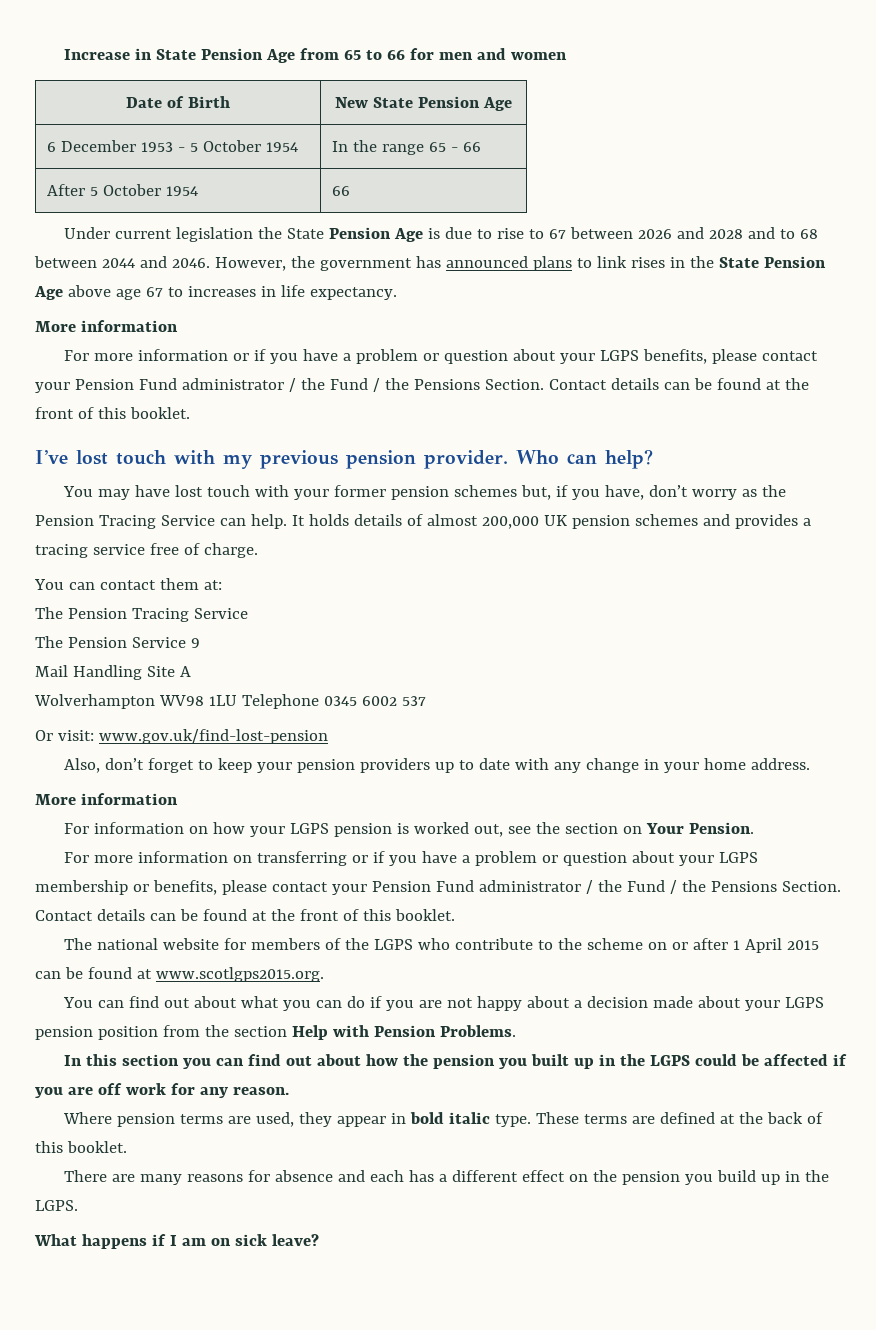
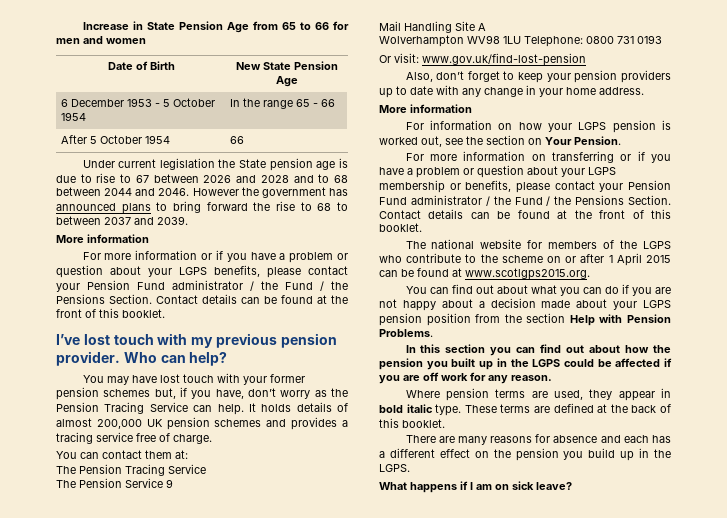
[328,227,423,242] Pension Age -> [269,158,336,171] pension age
[214,257,286,271] However, -> [192,188,239,196] However
[596,256,826,268] [34,285,397,300] link rises in the State Pension Age above age 67 to increases in life expectancy. -> [173,201,348,213] [56,216,188,225] bring forward the rise to 68 to between 2037 and 2039.
[241,694,426,709] Telephone 0345 6002 537 -> [524,35,662,47] Telephone: 0800 731 0193

